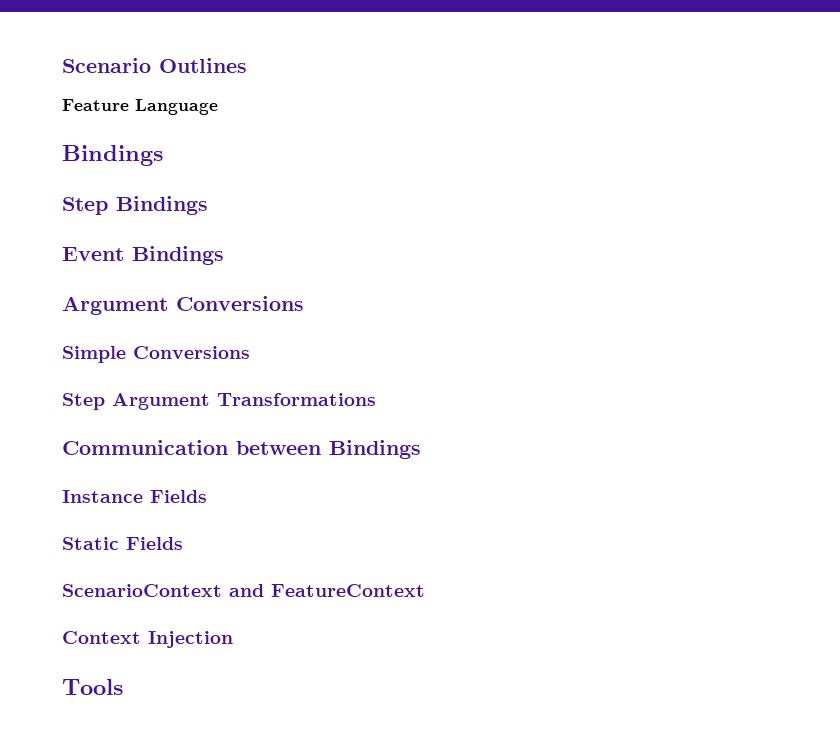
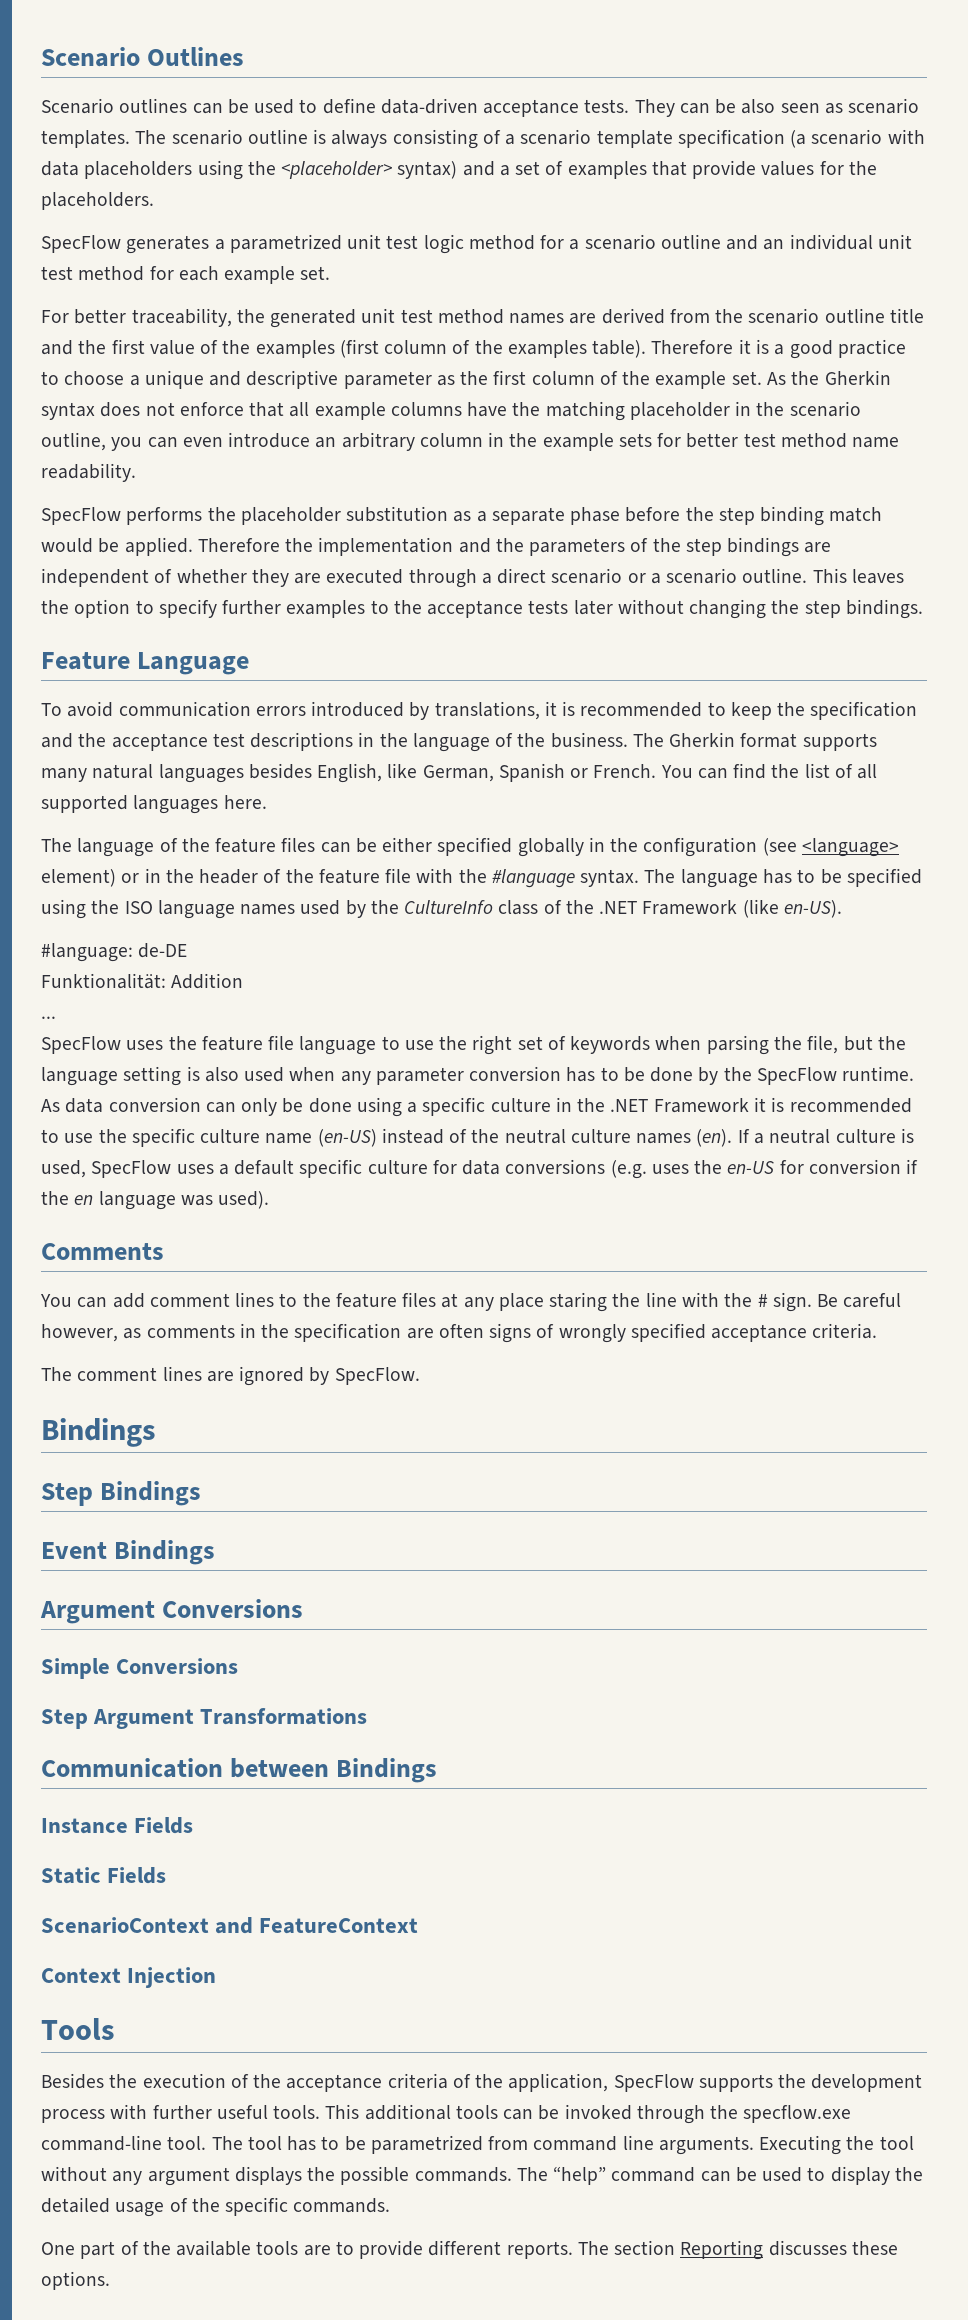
[62,99,218,115] Feature Language -> [41,98,920,117] [41,129,925,149] [41,160,877,180] [41,192,154,210] [41,234,912,254] [41,266,331,284] [41,308,924,328] [41,339,906,359] [41,370,891,389] [41,401,861,421] [41,432,900,451] [41,463,136,482] [41,506,883,526] [41,537,832,557] [41,568,904,588] [41,599,923,619] [41,652,250,675] [41,701,918,720] [41,732,877,752] [41,763,878,783] [41,795,267,814] [41,837,899,857] [41,868,922,888] [41,899,842,919] [41,943,188,962] [41,973,244,989] [41,1016,56,1019] [41,1035,906,1055] [41,1066,915,1086] [41,1097,912,1117] [41,1128,914,1147] [41,1159,919,1179] [41,1191,270,1210] [41,1243,164,1260] [40,1292,902,1312] [41,1323,878,1343] [41,1366,420,1386] Scenario outlines can be used to define data-driven acceptance tests. They can be also seen as scenario templates. The scenario outline is always consisting of a scenario template specification (a scenario with data placeholders using the <placeholder> syntax) and a set of examples that provide values for the placeholders. // SpecFlow generates a parametrized unit test logic method for a scenario outline and an individual unit test method for each example set. // For better traceability, the generated unit test method names are derived from the scenario outline title and the first value of the examples (first column of the examples table). Therefore it is a good practice to choose a unique and descriptive parameter as the first column of the example set. As the Gherkin syntax does not enforce that all example columns have the matching placeholder in the scenario outline, you can even introduce an arbitrary column in the example sets for better test method name readability. // SpecFlow performs the placeholder substitution as a separate phase before the step binding match would be applied. Therefore the implementation and the parameters of the step bindings are independent of whether they are executed through a direct scenario or a scenario outline. This leaves the option to specify further examples to the acceptance tests later without changing the step bindings. // Feature Language // To avoid communication errors introduced by translations, it is recommended to keep the specification and the acceptance test descriptions in the language of the business. The Gherkin format supports many natural languages besides English, like German, Spanish or French. You can find the list of all supported languages here. // The language of the feature files can be either specified globally in the configuration (see <language> element) or in the header of the feature file with the #language syntax. The language has to be specified using the ISO language names used by the CultureInfo class of the .NET Framework (like en-US). // #language: de-DE // Funktionalität: Addition // ... // SpecFlow uses the feature file language to use the right set of keywords when parsing the file, but the language setting is also used when any parameter conversion has to be done by the SpecFlow runtime. As data conversion can only be done using a specific culture in the .NET Framework it is recommended to use the specific culture name (en-US) instead of the neutral culture names (en). If a neutral culture is used, SpecFlow uses a default specific culture for data conversions (e.g. uses the en-US for conversion if the en language was used). // Comments // You can add comment lines to the feature files at any place staring the line with the # sign. Be careful however, as comments in the specification are often signs of wrongly specified acceptance criteria. // The comment lines are ignored by SpecFlow.
(123, 687) none -> [41,2073,923,2092] [41,2104,852,2124] [41,2135,914,2155] [41,2166,923,2186] [41,2197,391,2217] [41,2240,898,2260] [41,2271,110,2290] // Besides the execution of the acceptance criteria of the application, SpecFlow supports the development process with further useful tools. This additional tools can be invoked through the specflow.exe command-line tool. The tool has to be parametrized from command line arguments. Executing the tool without any argument displays the possible commands. The “help” command can be used to display the detailed usage of the specific commands. // One part of the available tools are to provide different reports. The section Reporting discusses these options.

